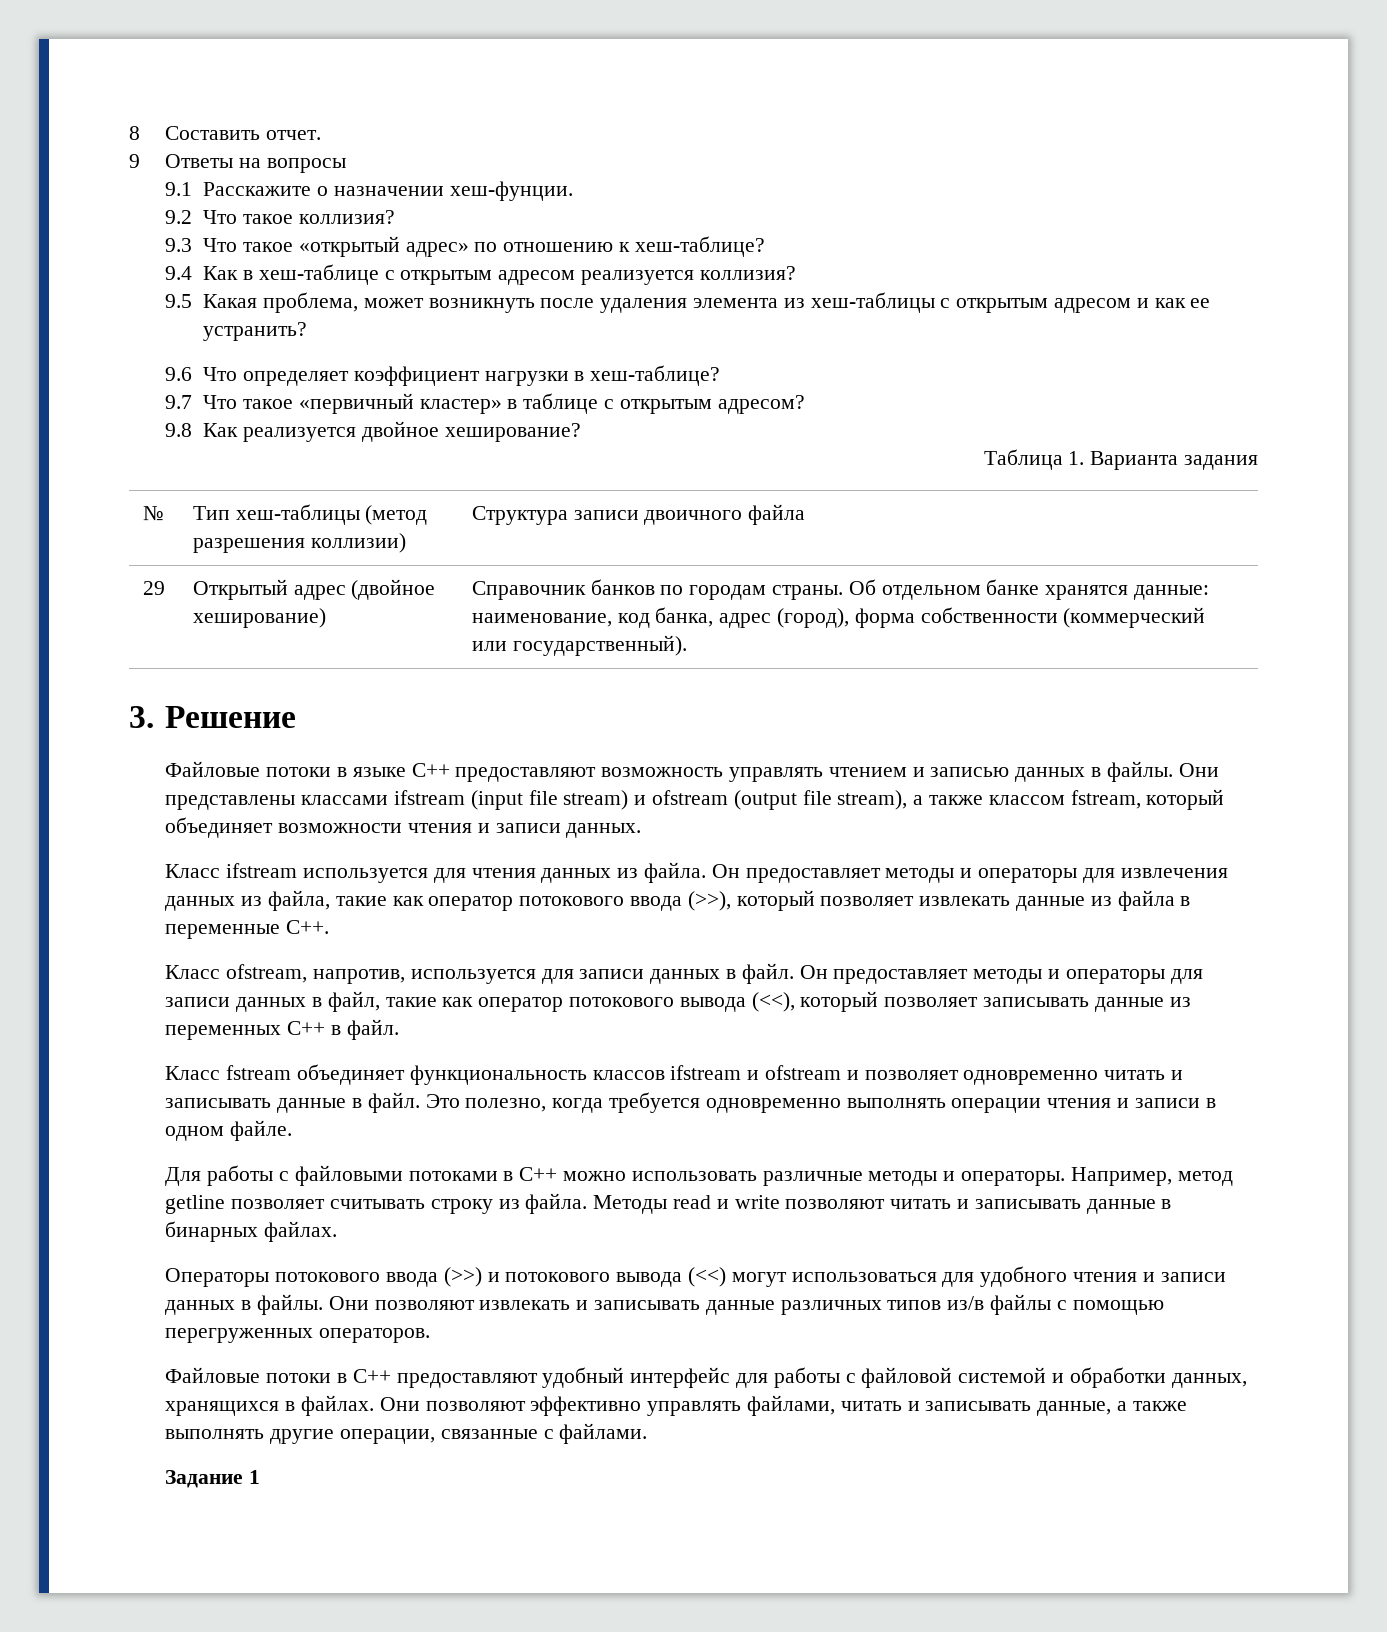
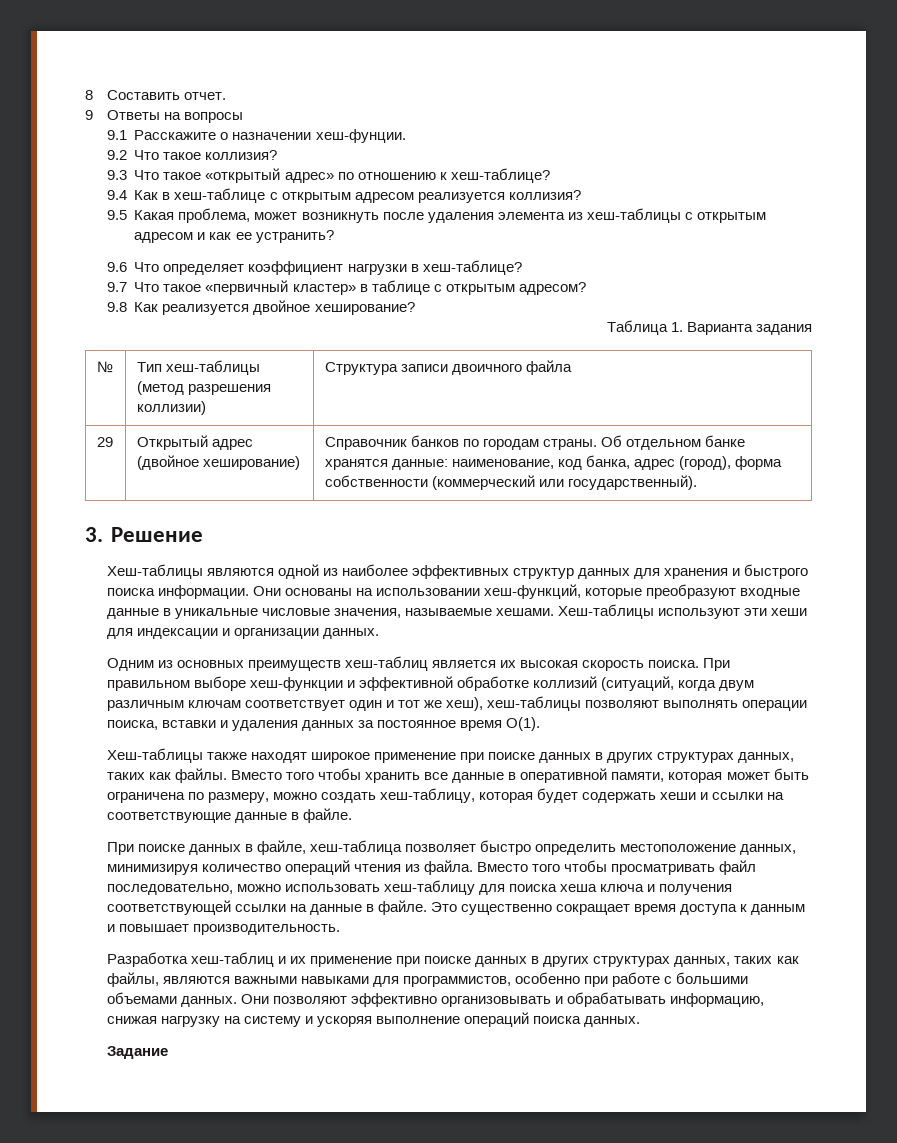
[165,761,1219,782] [165,789,1225,810] [165,817,642,838] [165,862,1228,883] [165,890,1191,911] [165,920,330,939] [165,963,1203,984] [165,991,1191,1012] [165,1019,399,1040] [165,1064,1184,1085] [165,1092,1216,1113] [165,1120,293,1141] [165,1165,1233,1186] [165,1193,1172,1214] [165,1221,338,1242] [165,1266,1226,1287] [165,1294,1164,1315] [165,1328,431,1343] [165,1367,1247,1388] [165,1395,1187,1416] [165,1423,648,1444] Файловые потоки в языке C++ предоставляют возможность управлять чтением и записью данных в файлы. Они представлены классами ifstream (input file stream) и ofstream (output file stream), а также классом fstream, который объединяет возможности чтения и записи данных. // Класс ifstream используется для чтения данных из файла. Он предоставляет методы и операторы для извлечения данных из файла, такие как оператор потокового ввода (>>), который позволяет извлекать данные из файла в переменные C++. // Класс ofstream, напротив, используется для записи данных в файл. Он предоставляет методы и операторы для записи данных в файл, такие как оператор потокового вывода (<<), который позволяет записывать данные из переменных C++ в файл. // Класс fstream объединяет функциональность классов ifstream и ofstream и позволяет одновременно читать и записывать данные в файл. Это полезно, когда требуется одновременно выполнять операции чтения и записи в одном файле. // Для работы с файловыми потоками в C++ можно использовать различные методы и операторы. Например, метод getline позволяет считывать строку из файла. Методы read и write позволяют читать и записывать данные в бинарных файлах. // Операторы потокового ввода (>>) и потокового вывода (<<) могут использоваться для удобного чтения и записи данных в файлы. Они позволяют извлекать и записывать данные различных типов из/в файлы с помощью перегруженных операторов. // Файловые потоки в C++ предоставляют удобный интерфейс для работы с файловой системой и обработки данных, хранящихся в файлах. Они позволяют эффективно управлять файлами, читать и записывать данные, а также выполнять другие операции, связанные с файлами. -> [106,564,809,579] [106,584,801,599] [106,604,808,619] [106,628,380,639] [106,656,731,671] [106,676,755,691] [106,696,808,711] [106,717,541,731] [106,748,795,763] [106,768,809,783] [106,788,785,803] [106,808,352,823] [106,840,797,855] [106,860,757,875] [106,880,733,895] [106,900,806,915] [106,924,340,935] [106,952,799,967] [106,972,749,987] [106,992,765,1007] [106,1012,641,1027] Хеш-таблицы являются одной из наиболее эффективных структур данных для хранения и быстрого поиска информации. Они основаны на использовании хеш-функций, которые преобразуют входные данные в уникальные числовые значения, называемые хешами. Хеш-таблицы используют эти хеши для индексации и организации данных. // Одним из основных преимуществ хеш-таблиц является их высокая скорость поиска. При правильном выборе хеш-функции и эффективной обработке коллизий (ситуаций, когда двум различным ключам соответствует один и тот же хеш), хеш-таблицы позволяют выполнять операции поиска, вставки и удаления данных за постоянное время O(1). // Хеш-таблицы также находят широкое применение при поиске данных в других структурах данных, таких как файлы. Вместо того чтобы хранить все данные в оперативной памяти, которая может быть ограничена по размеру, можно создать хеш-таблицу, которая будет содержать хеши и ссылки на соответствующие данные в файле. // При поиске данных в файле, хеш-таблица позволяет быстро определить местоположение данных, минимизируя количество операций чтения из файла. Вместо того чтобы просматривать файл последовательно, можно использовать хеш-таблицу для поиска хеша ключа и получения соответствующей ссылки на данные в файле. Это существенно сокращает время доступа к данным и повышает производительность. // Разработка хеш-таблиц и их применение при поиске данных в других структурах данных, таких как файлы, являются важными навыками для программистов, особенно при работе с большими объемами данных. Они позволяют эффективно организовывать и обрабатывать информацию, снижая нагрузку на систему и ускоряя выполнение операций поиска данных.
[249,1470,261,1484] 1 -> (168, 1052) none

